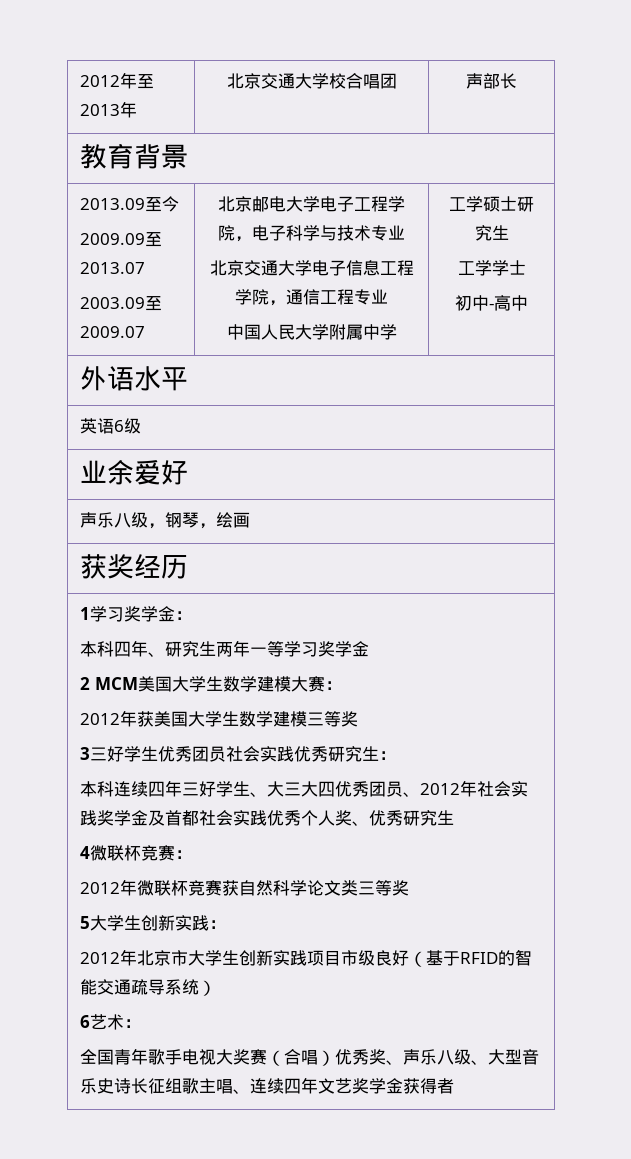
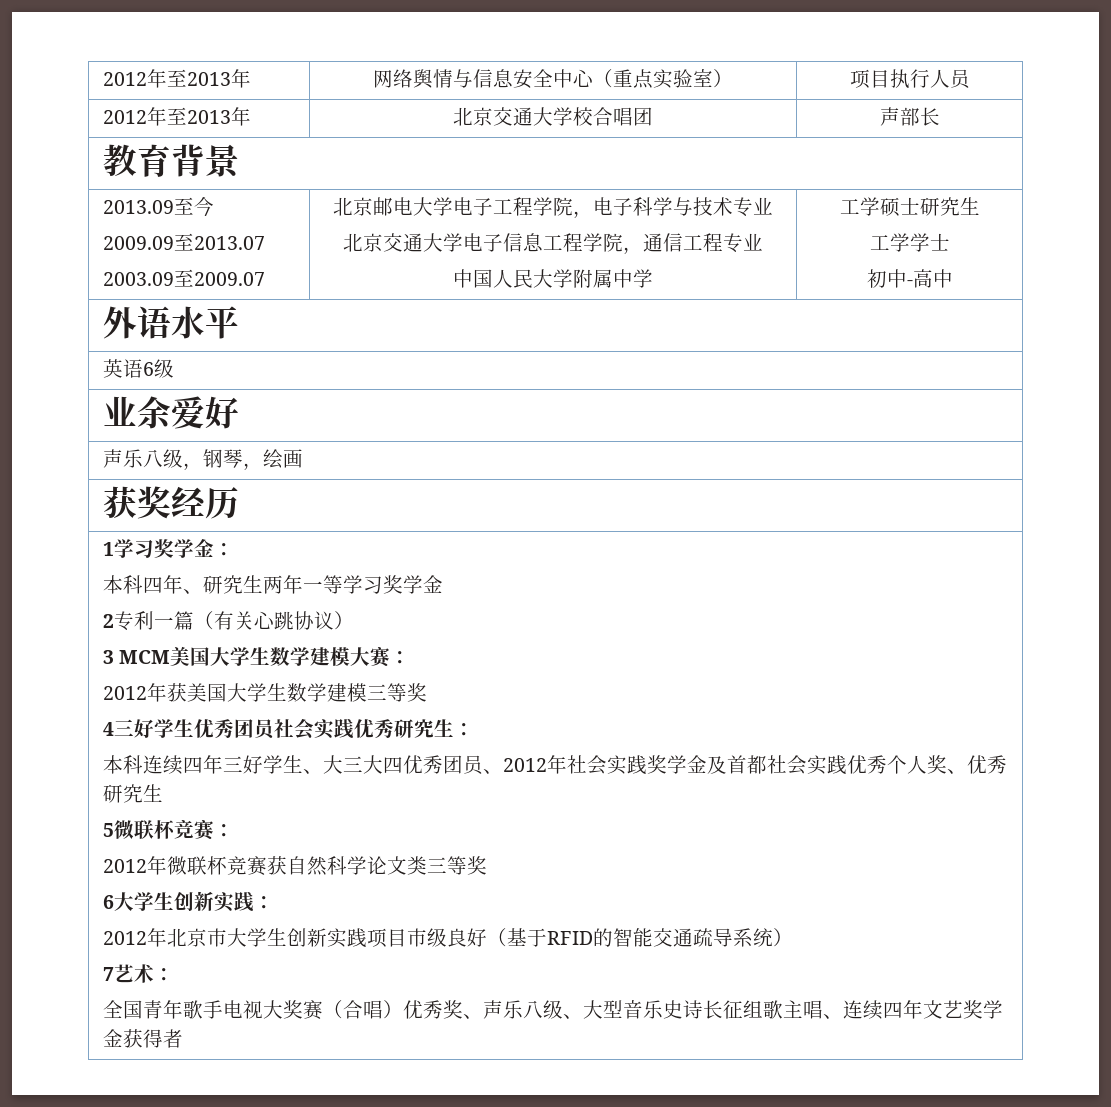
[80,72,155,89] [80,101,138,118] 2012年至2013年 -> [102,69,251,88] [373,69,733,89] [849,69,971,89] [102,107,251,126] 2012年至2013年 | 网络舆情与信息安全中心（重点实验室） | 项目执行人员 // 2012年至2013年
(91, 683) none -> [113,611,354,631] [102,650,114,664] 专利一篇（有关心跳协议） // 3
[80,747,91,760] 3 -> [102,722,114,736] 4
[80,846,91,859] 4 -> [102,823,114,837] 5
[80,916,91,929] 5 -> [102,895,114,909] 6
[80,1015,91,1028] 6 -> [102,967,114,981] 7

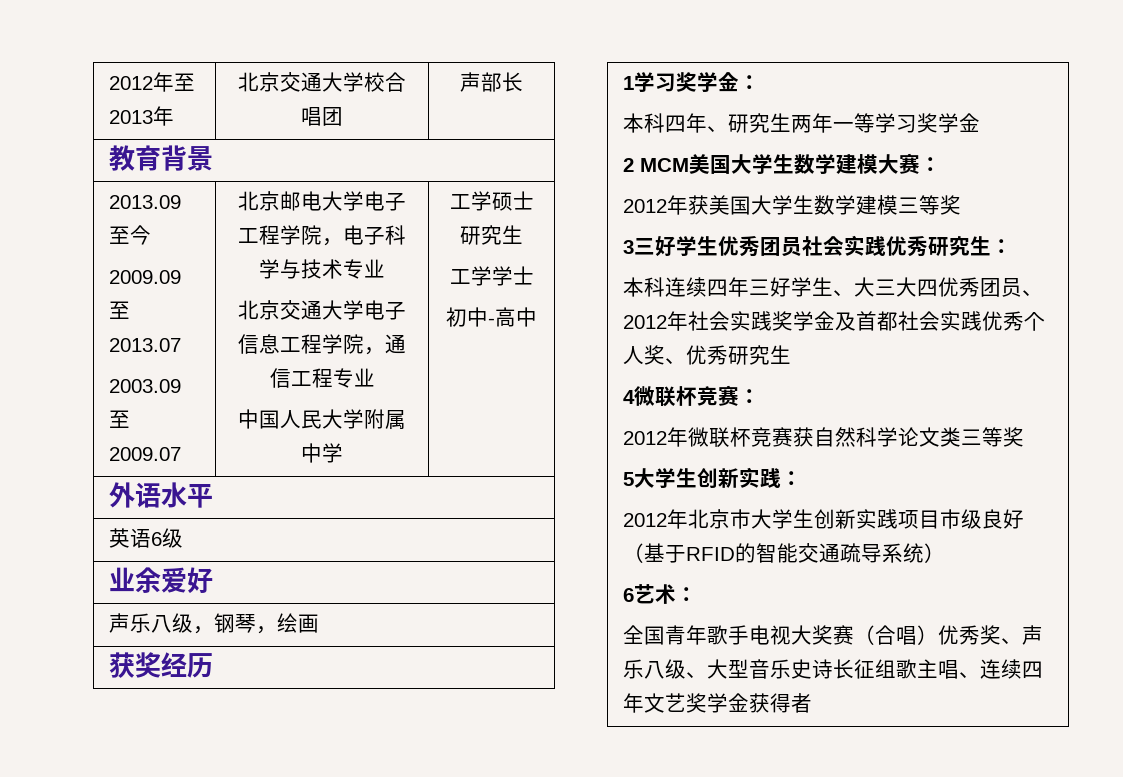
[102,69,251,88] [373,69,733,89] [849,69,971,89] [102,107,251,126] 2012年至2013年 | 网络舆情与信息安全中心（重点实验室） | 项目执行人员 // 2012年至2013年 -> [108,72,195,92] [108,106,174,126] 2012年至2013年
[113,611,354,631] [102,650,114,664] 专利一篇（有关心跳协议） // 3 -> (634, 165) none
[102,722,114,736] 4 -> [622,240,634,254] 3
[102,823,114,837] 5 -> [622,390,635,404] 4
[102,895,114,909] 6 -> [622,472,634,486] 5
[102,967,114,981] 7 -> [622,588,634,602] 6

